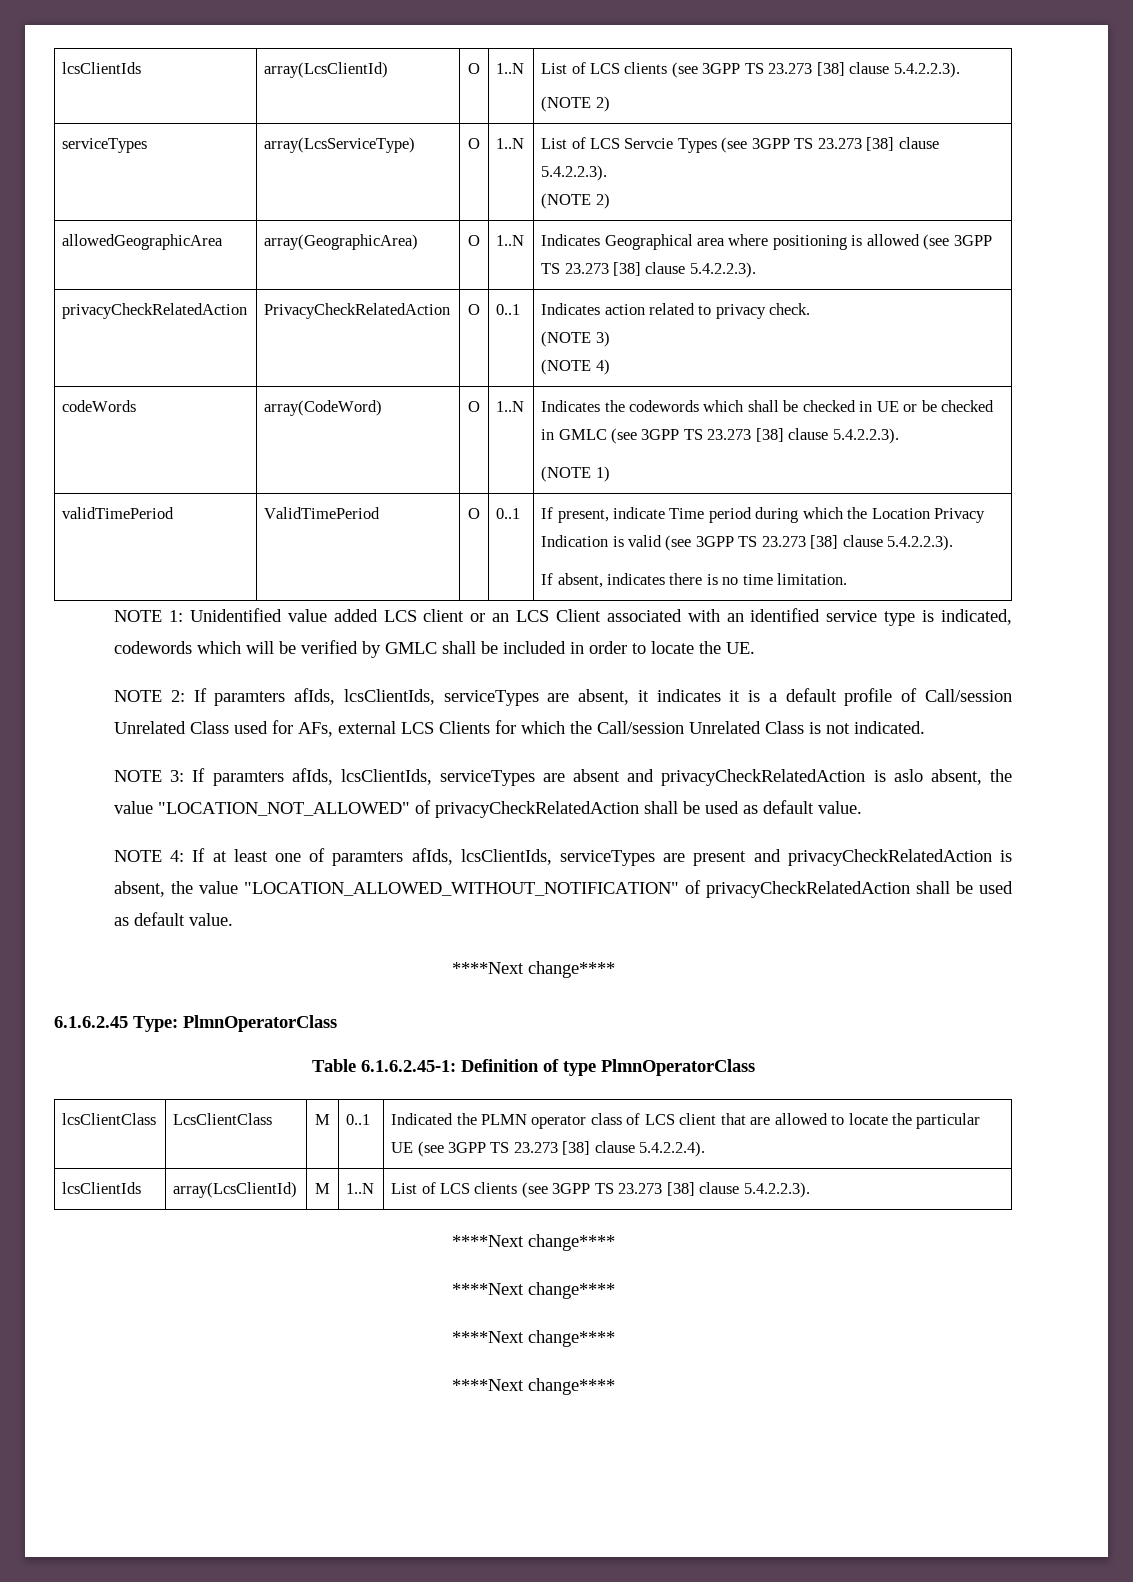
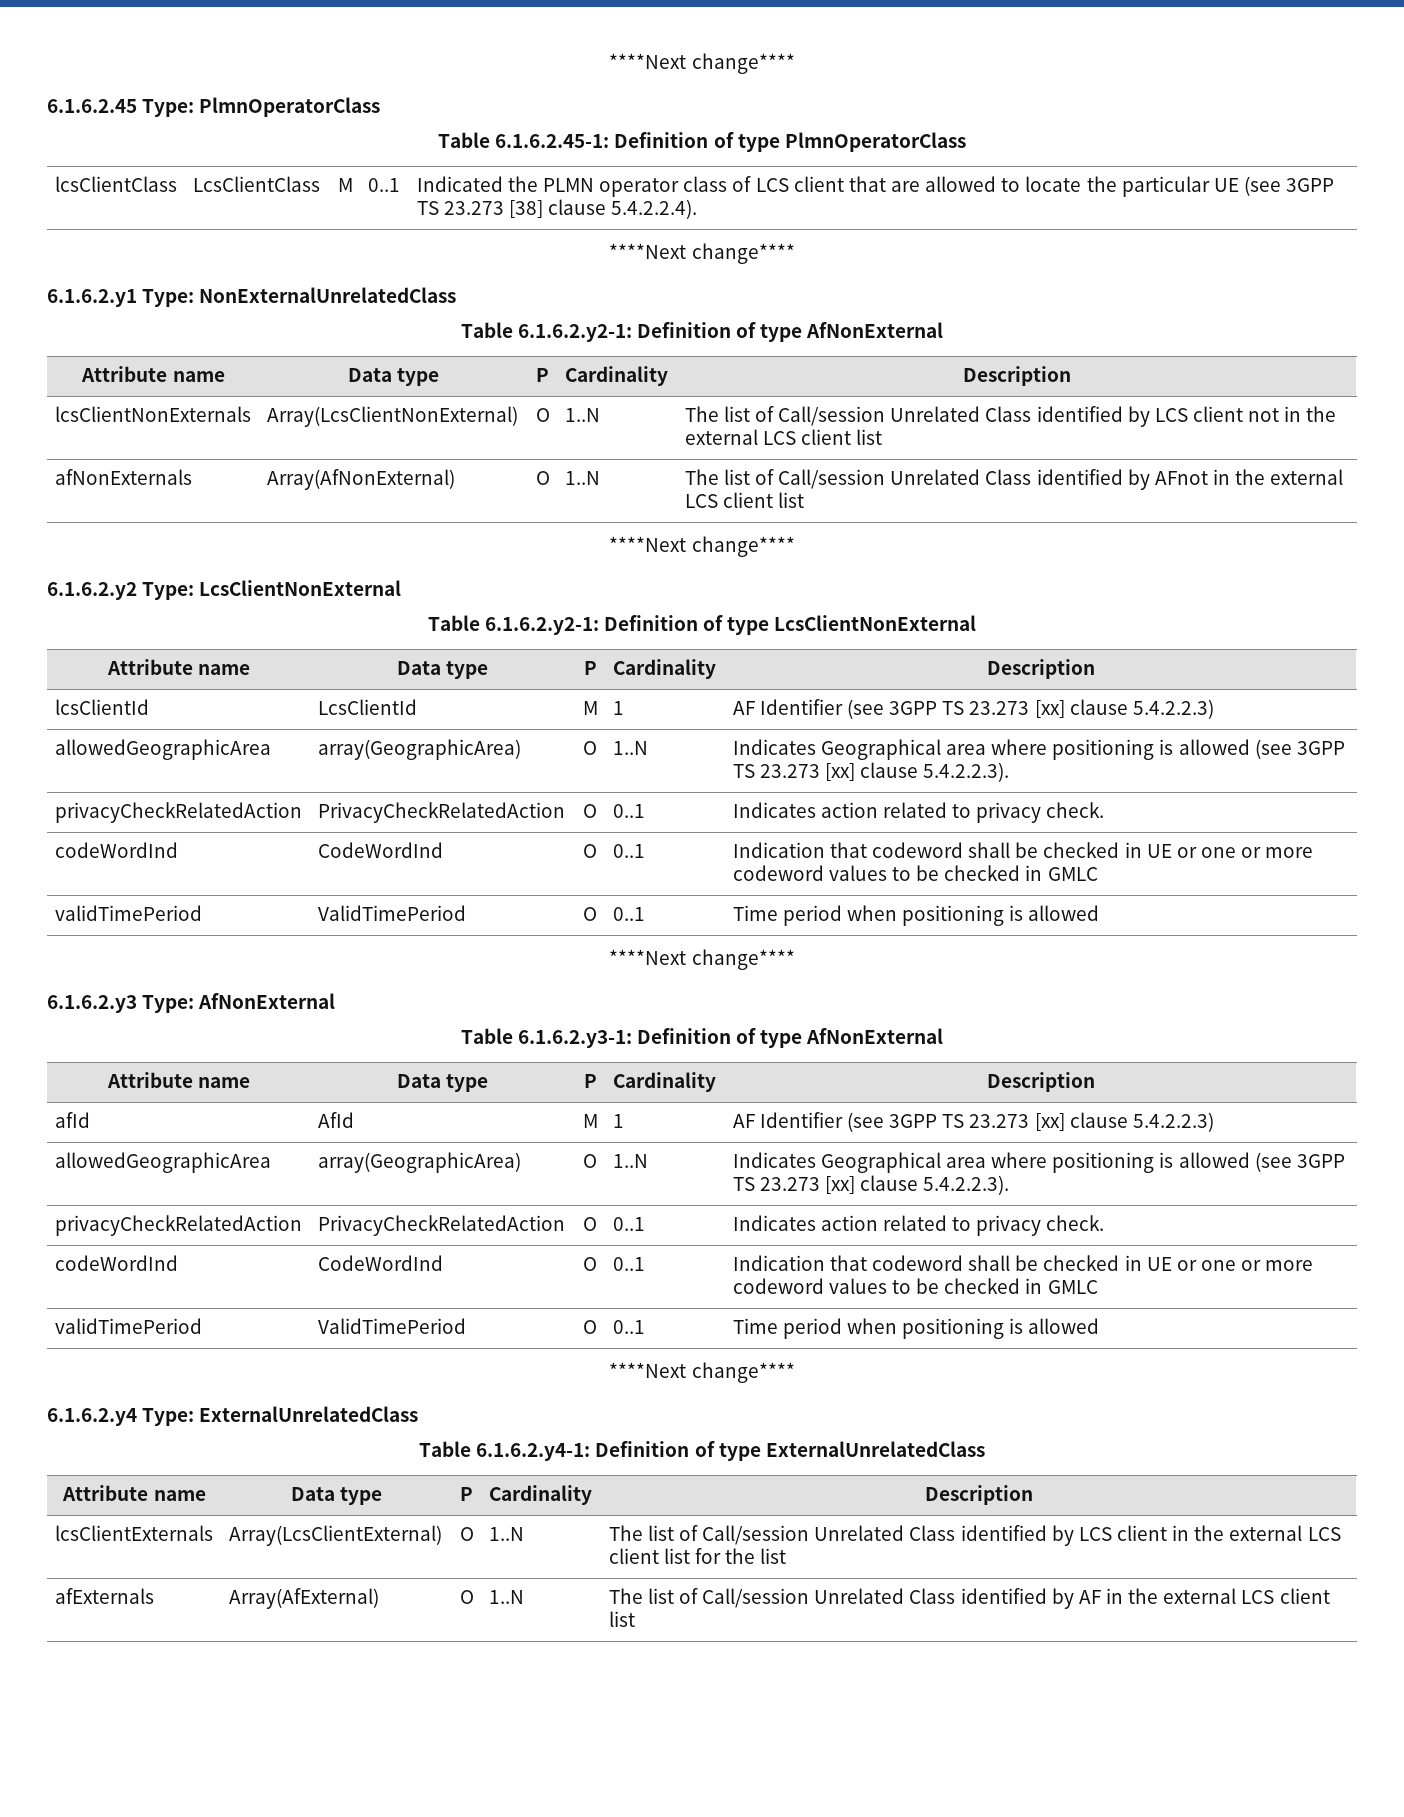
[62,62,142,74] [264,62,389,78] [468,63,480,74] [496,63,525,74] [541,62,960,78] [541,96,610,112] [62,138,148,153] [264,137,416,153] [468,138,480,149] [496,138,525,149] [541,137,939,153] [541,165,608,181] [541,193,610,209] [62,234,224,250] [264,234,419,250] [468,235,480,246] [496,235,525,246] [541,234,992,250] [541,262,756,278] [62,303,248,319] [264,303,451,319] [468,304,480,315] [496,304,521,315] [541,303,811,319] [541,331,610,347] [541,359,610,375] [62,400,137,412] [264,400,383,416] [468,401,480,412] [496,401,525,412] [541,400,995,412] [541,428,899,444] [541,466,610,482] [62,507,175,519] [264,507,381,519] [468,508,480,519] [496,508,521,519] [541,507,986,523] [541,535,954,551] [541,573,848,588] [114,608,1013,626] [114,640,756,658] [114,688,1012,706] [114,720,926,737] [114,768,1012,786] [114,800,863,818] [114,848,1012,866] [114,880,1014,898] [114,912,234,926] lcsClientIds | array(LcsClientId) | O | 1..N | List of LCS clients (see 3GPP TS 23.273 [38] clause 5.4.2.2.3). // (NOTE 2) // serviceTypes | array(LcsServiceType) | O | 1..N | List of LCS Servcie Types (see 3GPP TS 23.273 [38] clause 5.4.2.2.3). // (NOTE 2) // allowedGeographicArea | array(GeographicArea) | O | 1..N | Indicates Geographical area where positioning is allowed (see 3GPP TS 23.273 [38] clause 5.4.2.2.3). // privacyCheckRelatedAction | PrivacyCheckRelatedAction | O | 0..1 | Indicates action related to privacy check. // (NOTE 3) // (NOTE 4) // codeWords | array(CodeWord) | O | 1..N | Indicates the codewords which shall be checked in UE or be checked in GMLC (see 3GPP TS 23.273 [38] clause 5.4.2.2.3). // (NOTE 1) // validTimePeriod | ValidTimePeriod | O | 0..1 | If present, indicate Time period during which the Location Privacy Indication is valid (see 3GPP TS 23.273 [38] clause 5.4.2.2.3). // If absent, indicates there is no time limitation. // NOTE 1: Unidentified value added LCS client or an LCS Client associated with an identified service type is indicated, codewords which will be verified by GMLC shall be included in order to locate the UE. // NOTE 2: If paramters afIds, lcsClientIds, serviceTypes are absent, it indicates it is a default profile of Call/session Unrelated Class used for AFs, external LCS Clients for which the Call/session Unrelated Class is not indicated. // NOTE 3: If paramters afIds, lcsClientIds, serviceTypes are absent and privacyCheckRelatedAction is aslo absent, the value "LOCATION_NOT_ALLOWED" of privacyCheckRelatedAction shall be used as default value. // NOTE 4: If at least one of paramters afIds, lcsClientIds, serviceTypes are present and privacyCheckRelatedAction is absent, the value "LOCATION_ALLOWED_WITHOUT_NOTIFICATION" of privacyCheckRelatedAction shall be used as default value. // -> (609, 61) none
[62,1182,142,1194] [173,1182,298,1198] [315,1183,330,1194] [346,1183,375,1194] [391,1182,810,1198] [451,1234,615,1251] [451,1282,615,1299] [451,1330,615,1347] [451,1378,615,1395] // lcsClientIds | array(LcsClientId) | M | 1..N | List of LCS clients (see 3GPP TS 23.273 [38] clause 5.4.2.2.3). // ****Next change**** // ****Next change**** // ****Next change**** // ****Next change**** -> [609,243,795,264] [47,287,457,307] [460,322,944,342] [81,366,225,382] [347,368,440,386] [536,368,549,382] [564,366,668,386] [963,366,1071,386] [54,406,251,422] [266,406,518,427] [535,408,550,422] [564,408,600,422] [684,406,1337,427] [684,429,883,445] [54,469,192,485] [266,469,455,490] [535,471,550,485] [564,471,600,485] [684,469,1344,490] [684,492,805,508] [609,536,795,557] [47,580,402,600] [427,615,977,635] [106,659,251,675] [396,661,489,679] [583,661,597,675] [612,659,716,679] [987,659,1095,679] [54,699,149,715] [317,699,417,715] [582,701,598,715] [612,701,624,715] [732,699,1214,719] [54,739,271,760] [317,739,521,760] [583,741,597,755] [612,741,648,755] [732,739,1345,760] [732,762,1010,782] [54,802,302,823] [317,802,565,823] [583,804,597,818] [612,804,645,818] [732,802,1105,823] [54,842,178,858] [317,842,443,858] [583,844,597,858] [612,844,645,858] [732,842,1314,858] [732,865,1098,881] [54,905,202,921] [317,905,466,921] [583,907,597,921] [612,907,645,921] [732,905,1100,926] [609,949,795,970] [47,993,336,1013] [460,1028,944,1048] [106,1072,251,1088] [396,1074,489,1092] [583,1074,597,1088] [612,1072,716,1092] [987,1072,1095,1092] [54,1112,90,1128] [317,1112,354,1128] [582,1114,598,1128] [612,1114,624,1128] [732,1112,1214,1132] [54,1152,271,1173] [317,1152,521,1173] [583,1154,597,1168] [612,1154,648,1168] [732,1152,1345,1173] [732,1175,1010,1195] [54,1215,302,1236] [317,1215,565,1236] [583,1217,597,1231] [612,1217,645,1231] [732,1215,1105,1236] [54,1255,178,1271] [317,1255,443,1271] [583,1257,597,1271] [612,1257,645,1271] [732,1255,1314,1271] [732,1278,1098,1294] [54,1318,202,1334] [317,1318,466,1334] [583,1320,597,1334] [612,1320,645,1334] [732,1318,1100,1339] [609,1362,795,1383] [47,1406,419,1426] [419,1441,985,1461] [62,1485,206,1501] [290,1487,383,1505] [460,1487,473,1501] [488,1485,592,1505] [925,1485,1033,1505] [54,1525,213,1541] [228,1525,442,1546] [459,1527,474,1541] [488,1527,524,1541] [608,1525,1341,1546] [608,1548,787,1564] [54,1588,154,1604] [228,1588,379,1609] [459,1590,474,1604] [488,1590,524,1604] [608,1588,1330,1609] [608,1611,635,1627] // ****Next change**** // 6.1.6.2.y1 Type: NonExternalUnrelatedClass // Table 6.1.6.2.y2-1: Definition of type AfNonExternal // Attribute name | Data type | P | Cardinality | Description // lcsClientNonExternals | Array(LcsClientNonExternal) | O | 1..N | The list of Call/session Unrelated Class identified by LCS client not in the external LCS client list // afNonExternals | Array(AfNonExternal) | O | 1..N | The list of Call/session Unrelated Class identified by AFnot in the external LCS client list // ****Next change**** // 6.1.6.2.y2 Type: LcsClientNonExternal // Table 6.1.6.2.y2-1: Definition of type LcsClientNonExternal // Attribute name | Data type | P | Cardinality | Description // lcsClientId | LcsClientId | M | 1 | AF Identifier (see 3GPP TS 23.273 [xx] clause 5.4.2.2.3) // allowedGeographicArea | array(GeographicArea) | O | 1..N | Indicates Geographical area where positioning is allowed (see 3GPP TS 23.273 [xx] clause 5.4.2.2.3). // privacyCheckRelatedAction | PrivacyCheckRelatedAction | O | 0..1 | Indicates action related to privacy check. // codeWordInd | CodeWordInd | O | 0..1 | Indication that codeword shall be checked in UE or one or more codeword values to be checked in GMLC // validTimePeriod | ValidTimePeriod | O | 0..1 | Time period when positioning is allowed // ****Next change**** // 6.1.6.2.y3 Type: AfNonExternal // Table 6.1.6.2.y3-1: Definition of type AfNonExternal // Attribute name | Data type | P | Cardinality | Description // afId | AfId | M | 1 | AF Identifier (see 3GPP TS 23.273 [xx] clause 5.4.2.2.3) // allowedGeographicArea | array(GeographicArea) | O | 1..N | Indicates Geographical area where positioning is allowed (see 3GPP TS 23.273 [xx] clause 5.4.2.2.3). // privacyCheckRelatedAction | PrivacyCheckRelatedAction | O | 0..1 | Indicates action related to privacy check. // codeWordInd | CodeWordInd | O | 0..1 | Indication that codeword shall be checked in UE or one or more codeword values to be checked in GMLC // validTimePeriod | ValidTimePeriod | O | 0..1 | Time period when positioning is allowed // ****Next change**** // 6.1.6.2.y4 Type: ExternalUnrelatedClass // Table 6.1.6.2.y4-1: Definition of type ExternalUnrelatedClass // Attribute name | Data type | P | Cardinality | Description // lcsClientExternals | Array(LcsClientExternal) | O | 1..N | The list of Call/session Unrelated Class identified by LCS client in the external LCS client list for the list // afExternals | Array(AfExternal) | O | 1..N | The list of Call/session Unrelated Class identified by AF in the external LCS client list

